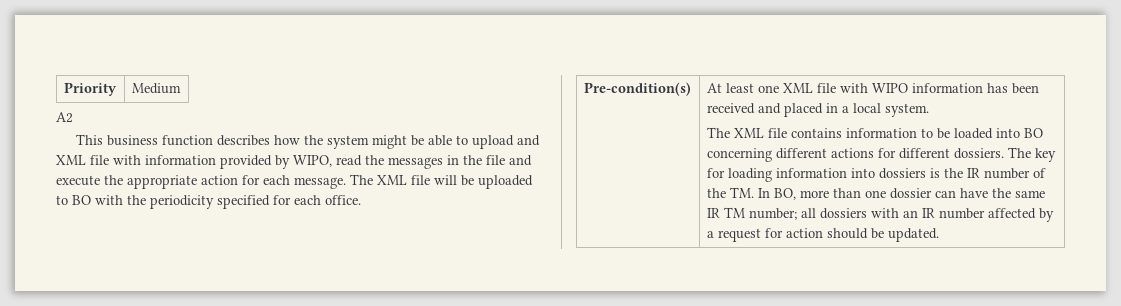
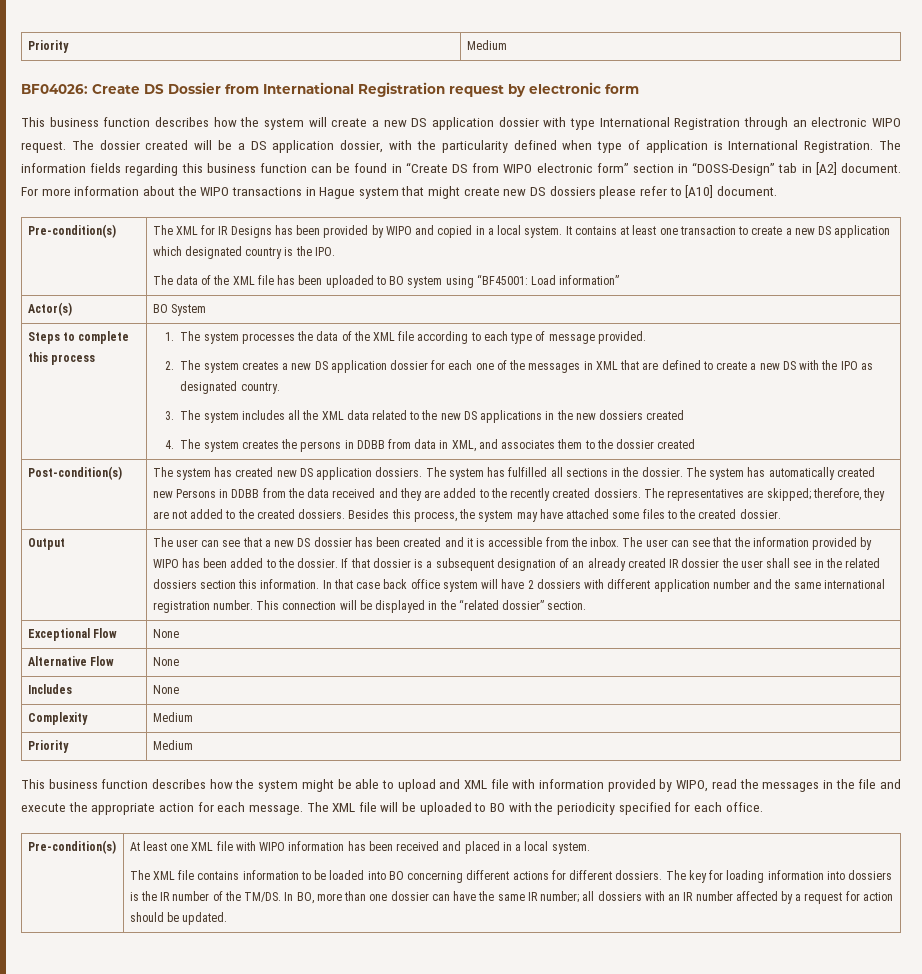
[63,82,117,96] [131,83,181,94] [56,112,73,123] Priority | Medium // A2 -> [27,40,69,53] [466,40,507,50] [21,82,639,97] [21,117,901,130] [21,140,902,153] [21,162,901,176] [21,185,777,199] [27,224,116,238] [152,225,891,238] [152,246,335,259] [152,274,620,288] [27,302,72,316] [152,304,207,316] [27,331,130,344] [27,352,96,365] [165,331,646,344] [165,360,873,373] [180,381,280,394] [165,410,685,423] [165,439,696,452] [27,466,122,480] [152,467,875,480] [152,488,886,501] [152,509,781,522] [27,538,65,550] [152,537,873,550] [152,558,881,571] [152,579,885,592] [152,599,587,613] [27,628,118,641] [152,629,179,638] [27,656,115,666] [152,657,179,666] [27,684,72,694] [152,685,179,694] [27,712,88,725] [152,712,193,722] [27,740,69,753] [152,740,193,750] Priority | Medium // BF04026: Create DS Dossier from International Registration request by electronic form // This business function describes how the system will create a new DS application dossier with type International Registration through an electronic WIPO request. The dossier created will be a DS application dossier, with the particularity defined when type of application is International Registration. The information fields regarding this business function can be found in “Create DS from WIPO electronic form” section in “DOSS-Design” tab in [A2] document. For more information about the WIPO transactions in Hague system that might create new DS dossiers please refer to [A10] document. // Pre-condition(s) | The XML for IR Designs has been provided by WIPO and copied in a local system. It contains at least one transaction to create a new DS application which designated country is the IPO. // The data of the XML file has been uploaded to BO system using “BF45001: Load information” // Actor(s) | BO System // Steps to complete this process | 1. The system processes the data of the XML file according to each type of message provided. // 2. The system creates a new DS application dossier for each one of the messages in XML that are defined to create a new DS with the IPO as designated country. // 3. The system includes all the XML data related to the new DS applications in the new dossiers created // 4. The system creates the persons in DDBB from data in XML, and associates them to the dossier created // Post-condition(s) | The system has created new DS application dossiers. The system has fulfilled all sections in the dossier. The system has automatically created new Persons in DDBB from the data received and they are added to the recently created dossiers. The representatives are skipped; therefore, they are not added to the created dossiers. Besides this process, the system may have attached some files to the created dossier. // Output | The user can see that a new DS dossier has been created and it is accessible from the inbox. The user can see that the information provided by WIPO has been added to the dossier. If that dossier is a subsequent designation of an already created IR dossier the user shall see in the related dossiers section this information. In that case back office system will have 2 dossiers with different application number and the same international registration number. This connection will be displayed in the “related dossier” section. // Exceptional Flow | None // Alternative Flow | None // Includes | None // Complexity | Medium // Priority | Medium
[729,187,754,198] TM. -> [244,892,282,902] TM/DS.
[723,207,745,218] TM -> (538, 896) none

